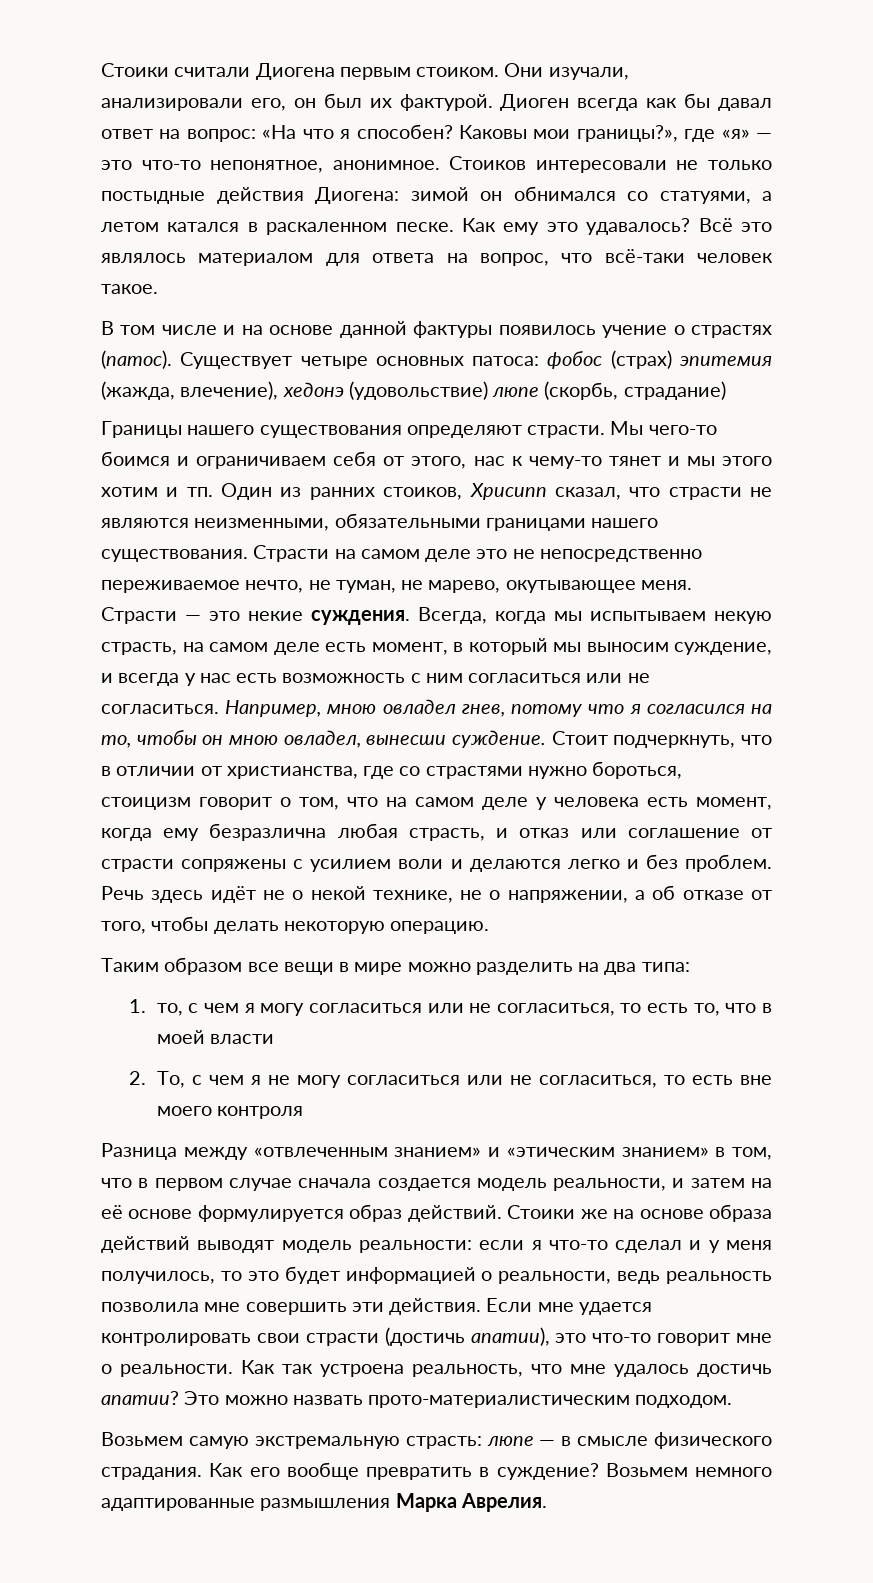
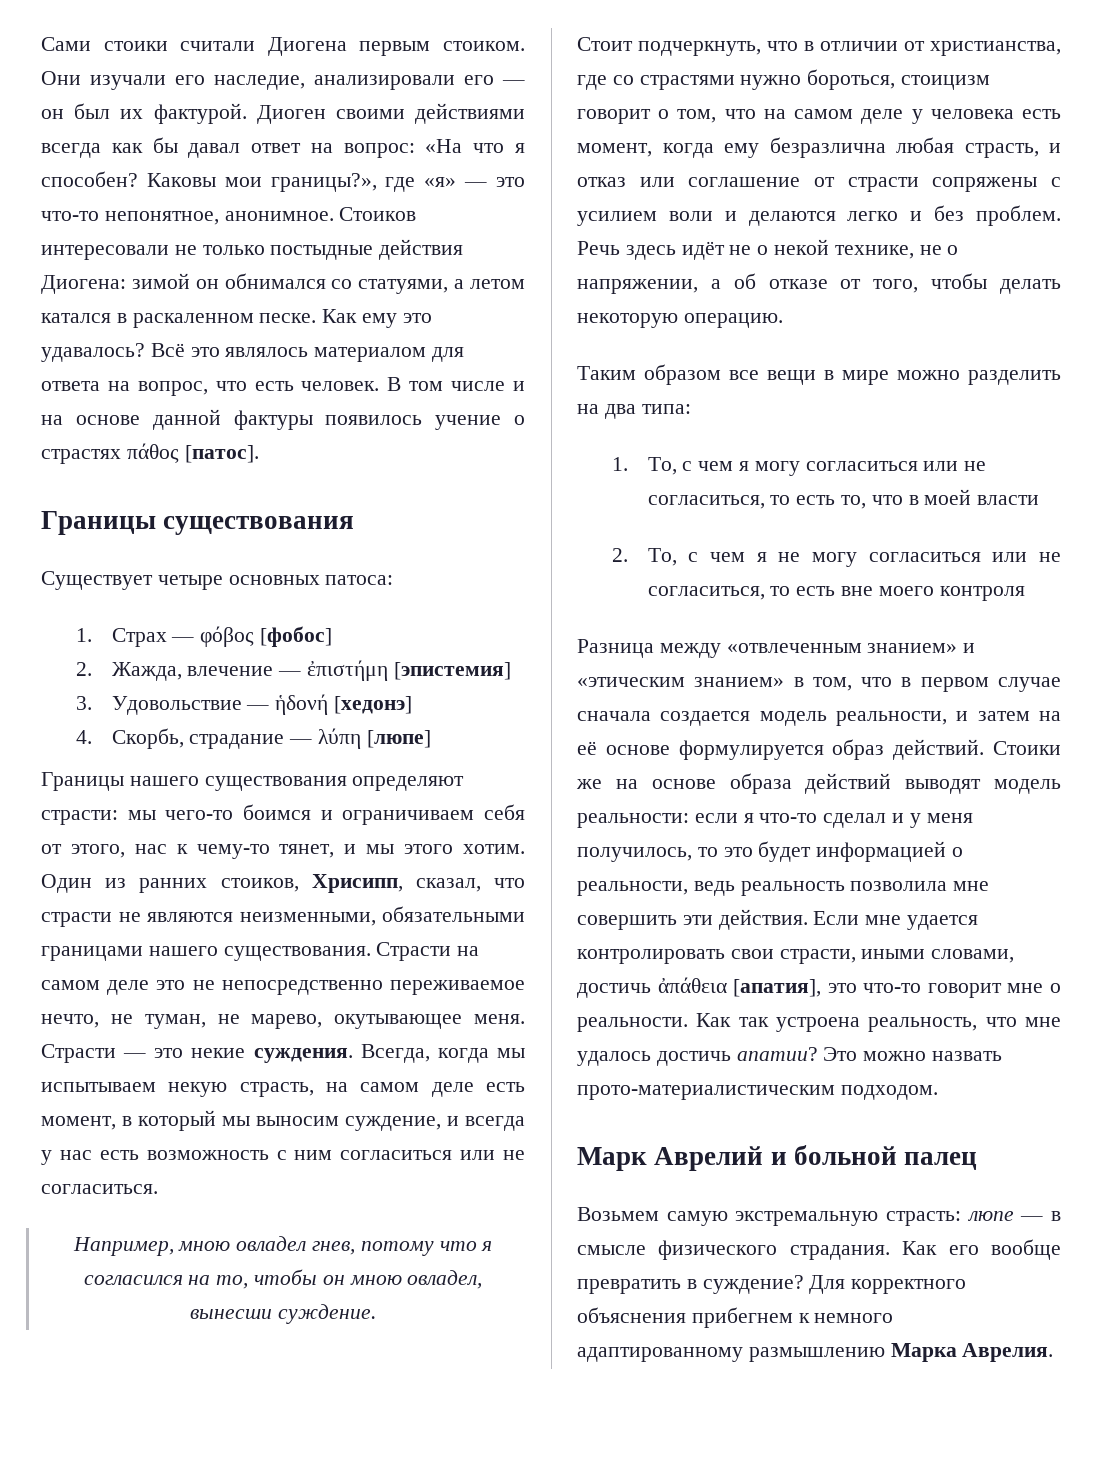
[101,63,169,77] Стоики -> [41,37,168,51] Сами стоики
[548,67,629,80] [101,98,286,111] изучали, анализировали его, -> [90,75,525,90] изучали его наследие, анализировали его —
(570, 102) none -> [335,103,525,124] своими действиями
[604,249,773,263] [101,284,158,294] всё-таки человек такое. // -> [254,381,380,391] есть человек.
[101,350,172,369] (патос). -> [126,443,259,463] [41,511,355,535] πάθος [патос]. // Границы существования //
[547,350,772,369] [101,381,726,400] фобос (страх) эпитемия (жажда, влечение), хедонэ (удовольствие) люпе (скорбь, страдание) -> [76,626,332,647] [76,660,511,681] [76,694,412,715] [76,728,431,749] // 1. Страх — φόβος [фобос] // 2. Жажда, влечение — ἐπιστήμη [эпистемия] // 3. Удовольствие — ἡδονή [хедонэ] // 4. Скорбь, страдание — λύπη [люпе]
[527,421,644,438] страсти. Мы -> [41,810,156,825] страсти: мы
[608,456,661,466] тянет -> [279,844,335,858] тянет,
[101,487,213,497] хотим и тп. -> [463,844,526,854] хотим.
[469,483,547,500] Хрисипп -> [311,874,403,893] Хрисипп,
(219, 709) none -> (158, 1189) //
(546, 739) none -> (376, 1314) //
[156,1003,183,1016] то, -> [647,457,677,475] То,
[305,1327,550,1346] страсти (достичь апатии), -> [779,949,1015,964] [577,977,822,998] страсти, иными словами, достичь ἀπάθεια [апатия],
(733, 1401) none -> [577,1145,978,1171] // Марк Аврелий и больной палец
[605,1463,772,1477] [101,1498,391,1511] Возьмем немного адаптированные размышления -> [809,1275,967,1294] [577,1307,894,1328] [577,1347,885,1362] Для корректного объяснения прибегнем к немного адаптированному размышлению

